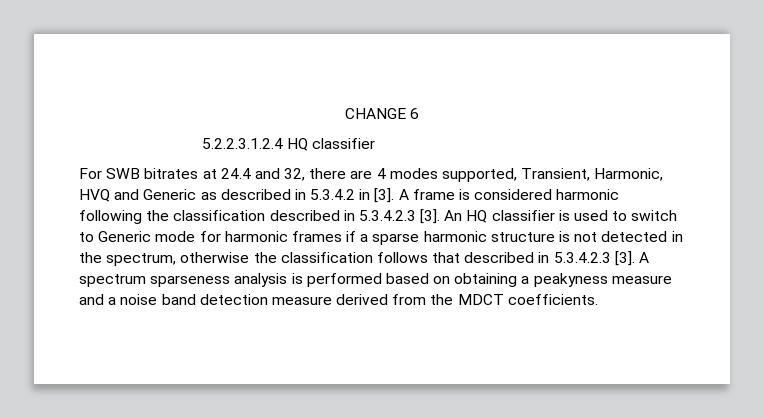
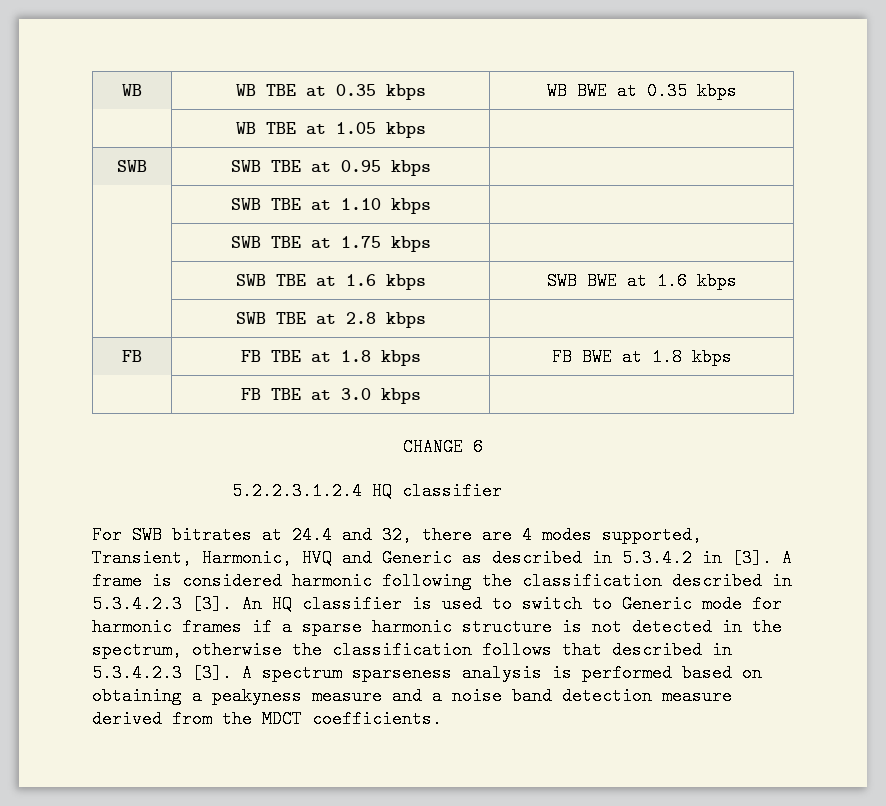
(344, 113) none -> [122,84,142,96] [235,84,426,100] [546,82,737,100] [235,122,426,138] [117,160,147,172] [230,160,431,176] [230,198,431,214] [230,236,431,252] [235,274,426,290] [546,272,737,290] [235,312,426,328] [122,350,142,362] [240,350,421,366] [551,348,732,366] [240,388,421,404] WB | WB TBE at 0.35 kbps | WB BWE at 0.35 kbps // | WB TBE at 1.05 kbps | // SWB | SWB TBE at 0.95 kbps | // | SWB TBE at 1.10 kbps | // | SWB TBE at 1.75 kbps | // | SWB TBE at 1.6 kbps | SWB BWE at 1.6 kbps // | SWB TBE at 2.8 kbps | // FB | FB TBE at 1.8 kbps | FB BWE at 1.8 kbps // | FB TBE at 3.0 kbps | //

